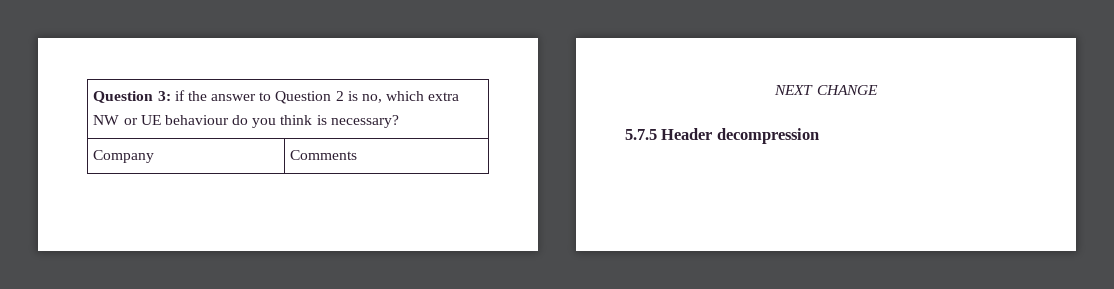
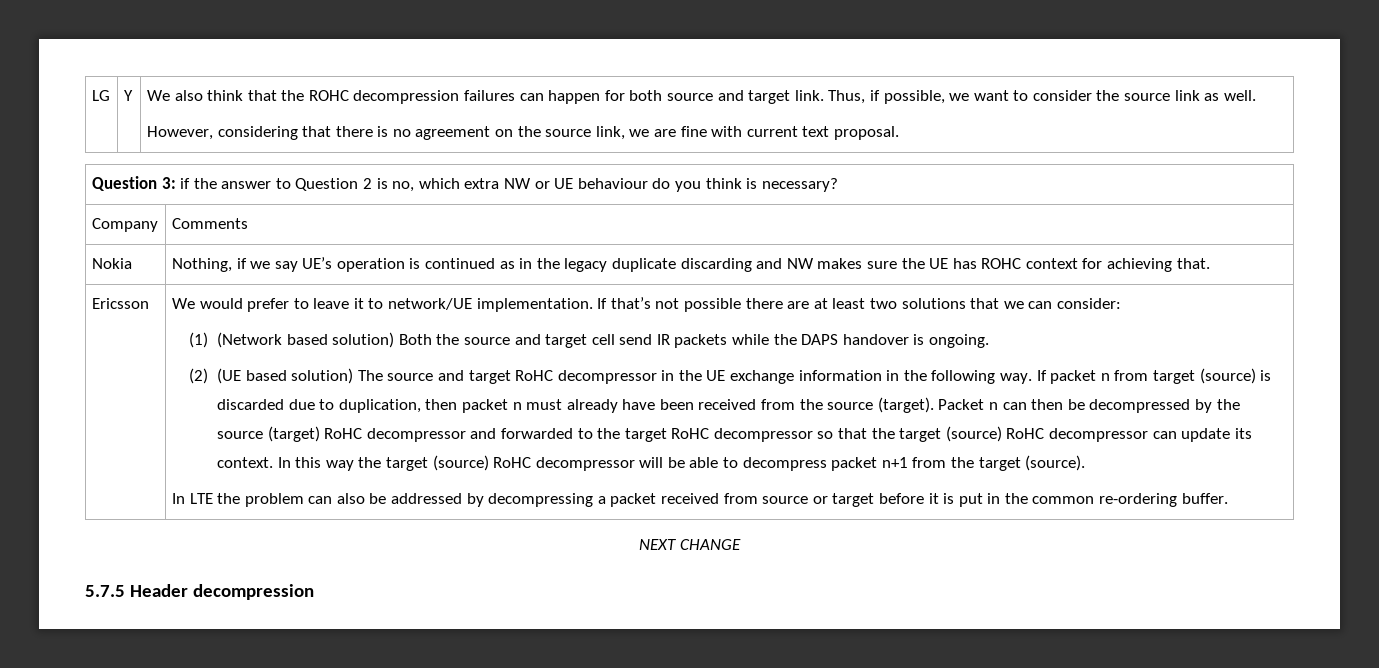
(93, 97) none -> [91,90,110,101] [123,90,133,101] [146,90,1256,104] [146,126,899,140] LG | Y | We also think that the ROHC decompression failures can happen for both source and target link. Thus, if possible, we want to consider the source link as well. // However, considering that there is no agreement on the source link, we are fine with current text proposal. //
(358, 155) none -> [91,258,132,269] [171,257,1210,272] [91,298,149,309] [171,297,1121,312] [189,332,990,348] [189,368,1272,384] [216,397,1240,413] [216,426,1252,442] [216,455,1086,471] [171,493,1228,507] // Nokia | Nothing, if we say UE’s operation is continued as in the legacy duplicate discarding and NW makes sure the UE has ROHC context for achieving that. // Ericsson | We would prefer to leave it to network/UE implementation. If that’s not possible there are at least two solutions that we can consider: // (1) (Network based solution) Both the source and target cell send IR packets while the DAPS handover is ongoing. // (2) (UE based solution) The source and target RoHC decompressor in the UE exchange information in the following way. If packet n from target (source) is discarded due to duplication, then packet n must already have been received from the source (target). Packet n can then be decompressed by the source (target) RoHC decompressor and forwarded to the target RoHC decompressor so that the target (source) RoHC decompressor can update its context. In this way the target (source) RoHC decompressor will be able to decompress packet n+1 from the target (source). // In LTE the problem can also be addressed by decompressing a packet received from source or target before it is put in the common re-ordering buffer.

